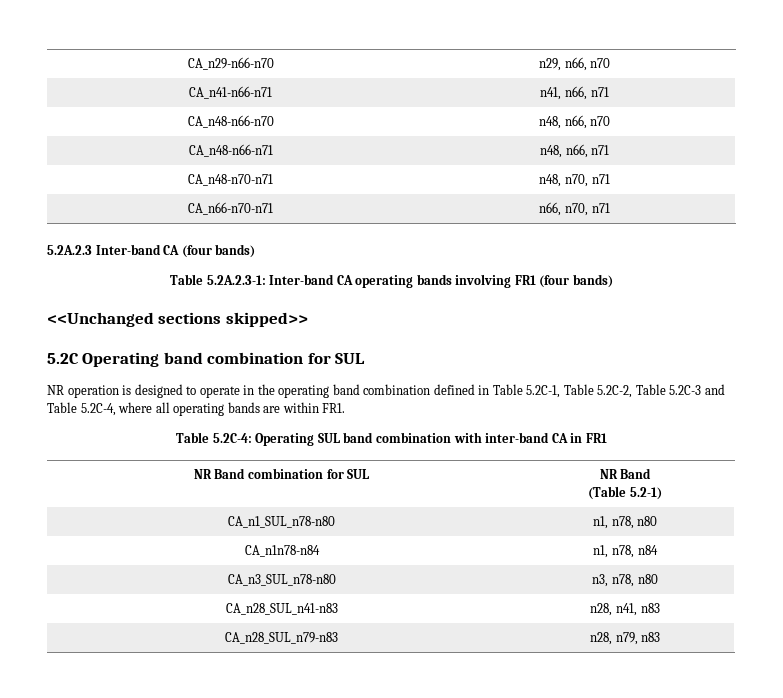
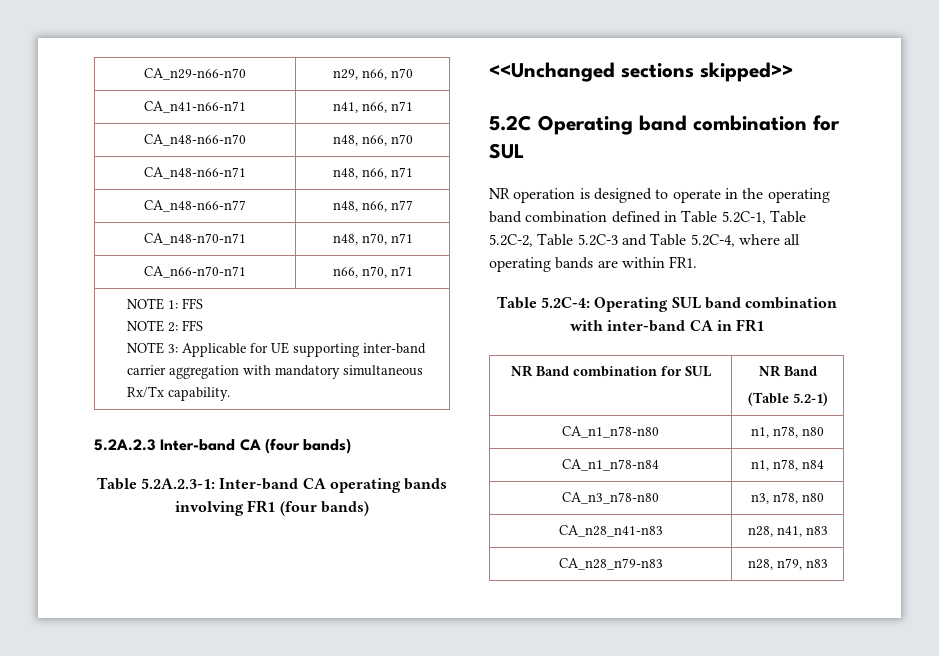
(610, 150) none -> [144,200,246,212] [332,200,413,212] // CA_n48-n66-n77 | n48, n66, n77
(610, 208) none -> [126,298,203,310] [126,320,203,332] [126,342,426,357] [126,365,423,379] [126,386,230,401] // NOTE 1: FFS // NOTE 2: FFS // NOTE 3: Applicable for UE supporting inter-band carrier aggregation with mandatory simultaneous Rx/Tx capability.
[228,516,335,528] CA_n1_SUL_n78-n80 -> [562,426,659,438] CA_n1_n78-n80
[244,545,320,557] CA_n1n78-n84 -> [562,459,659,471] CA_n1_n78-n84
[227,574,336,586] CA_n3_SUL_n78-n80 -> [562,492,659,504] CA_n3_n78-n80
[225,603,338,615] CA_n28_SUL_n41-n83 -> [558,525,663,537] CA_n28_n41-n83
[225,632,338,644] CA_n28_SUL_n79-n83 -> [558,558,663,570] CA_n28_n79-n83

